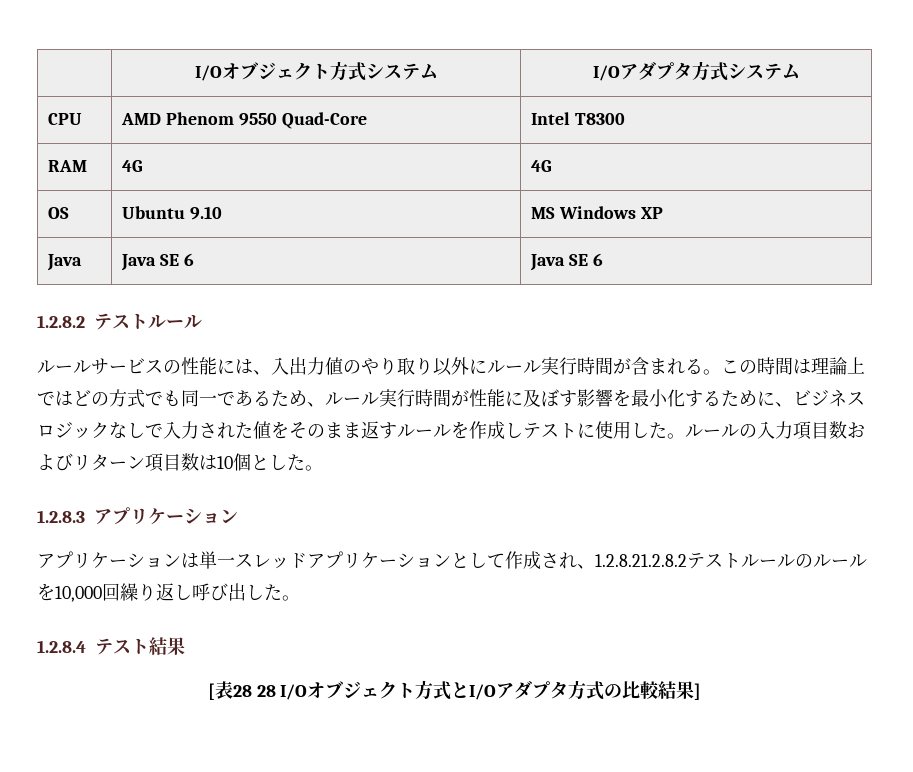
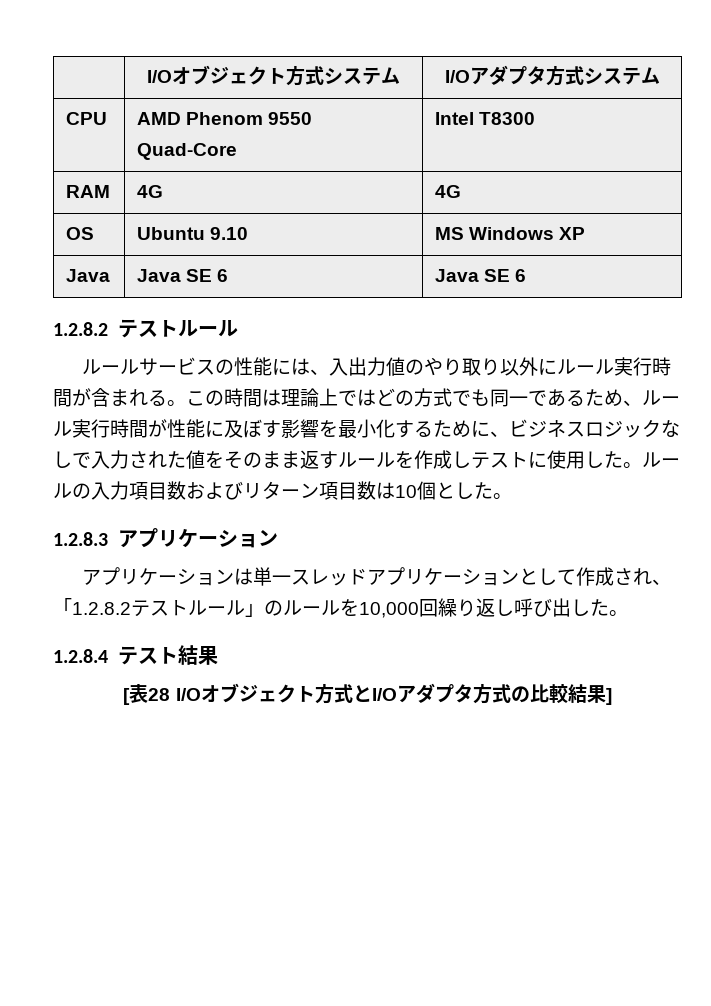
[595,553,795,569] 1.2.8.21.2.8.2テストルール -> [53,598,264,617] 「1.2.8.2テストルール」
[256,685,276,697] 28 -> (171, 694) none

